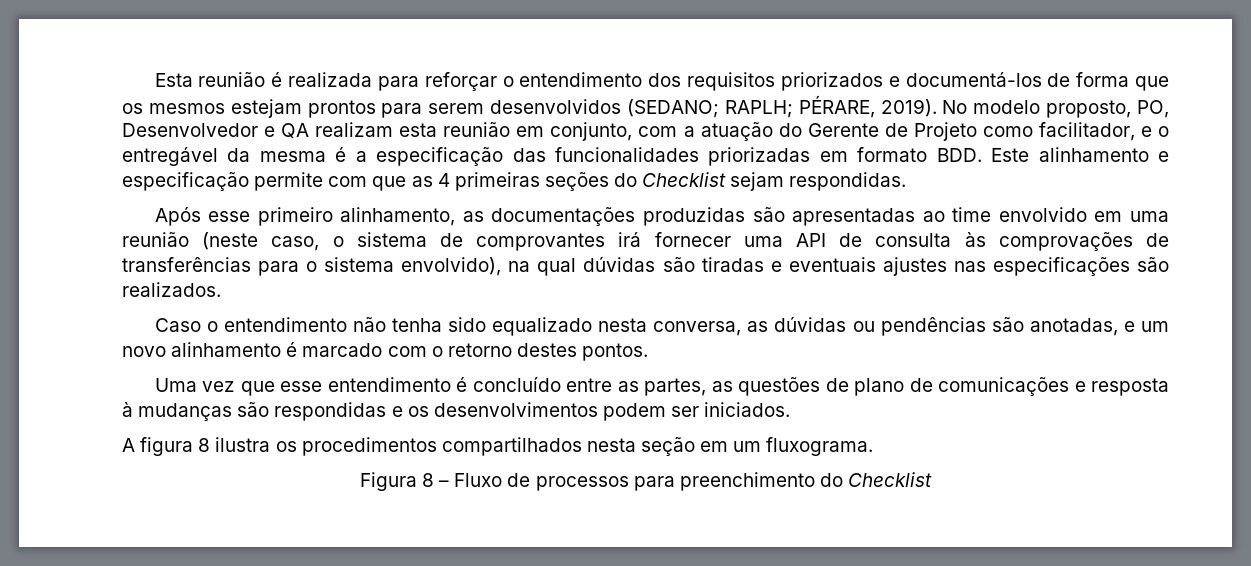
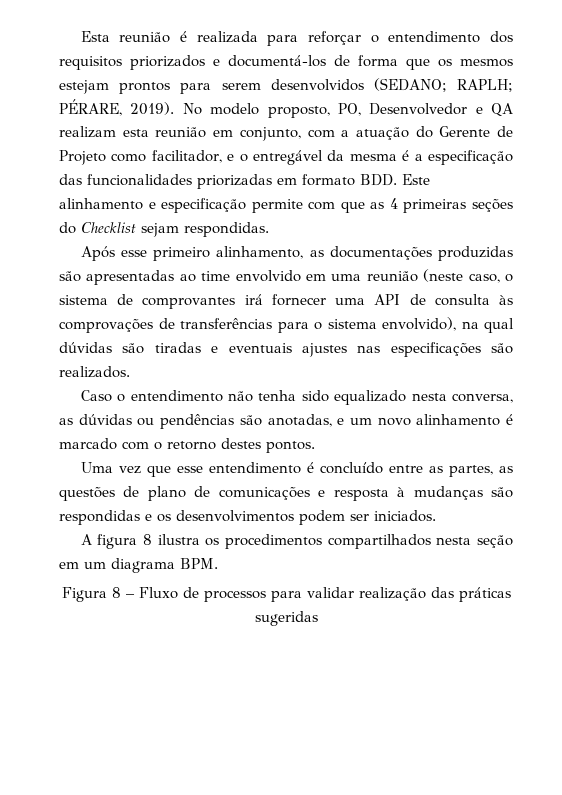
[766,437,874,456] fluxograma. -> [111,558,218,573] diagrama BPM.
[679,472,933,491] preenchimento do Checklist -> [306,587,511,602] [254,611,318,626] validar realização das práticas sugeridas

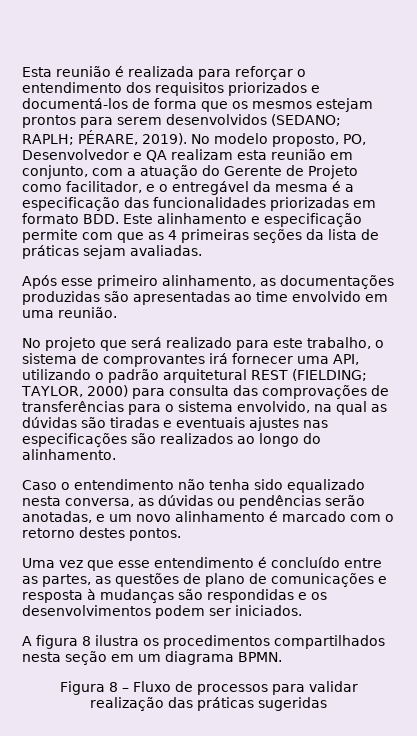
[59,222,269,237] do Checklist sejam respondidas. -> [306,229,379,240] [22,245,202,259] da lista de práticas sejam avaliadas.
[366,269,500,283] reunião (neste caso, -> [58,307,117,318] [22,337,371,351] reunião. // No projeto que será realizado para este trabalho,
[374,294,513,306] API de consulta às -> [333,354,359,365] [22,369,367,383] [21,385,258,399] API, utilizando o padrão arquitetural REST (FIELDING; TAYLOR, 2000) para consulta das
[382,317,456,331] envolvido), -> [237,401,310,413] envolvido,
(514, 325) none -> [371,404,387,412] as
[59,366,130,378] realizados. -> [160,433,321,447] [22,449,116,460] realizados ao longo do alinhamento.
[239,415,262,426] são -> [325,495,365,506] serão
[180,558,218,569] BPM. -> [238,652,282,662] BPMN.

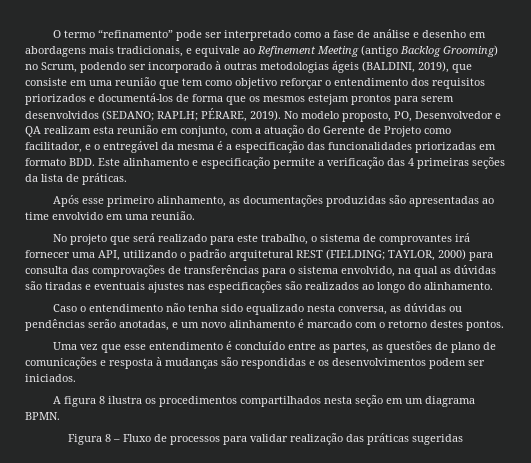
[22,66,231,80] Esta reunião é realizada para -> [53,29,487,41] [25,45,498,57] [25,61,472,73] [25,77,277,89] O termo “refinamento” pode ser interpretado como a fase de análise e desenho em abordagens mais tradicionais, e equivale ao Refinement Meeting (antigo Backlog Grooming) no Scrum, podendo ser incorporado à outras metodologias ágeis (BALDINI, 2019), que consiste em uma reunião que tem como objetivo
[82,232,164,243] com que as -> [318,157,405,169] a verificação das
[22,245,202,259] práticas sejam avaliadas. -> [82,173,127,185] práticas.

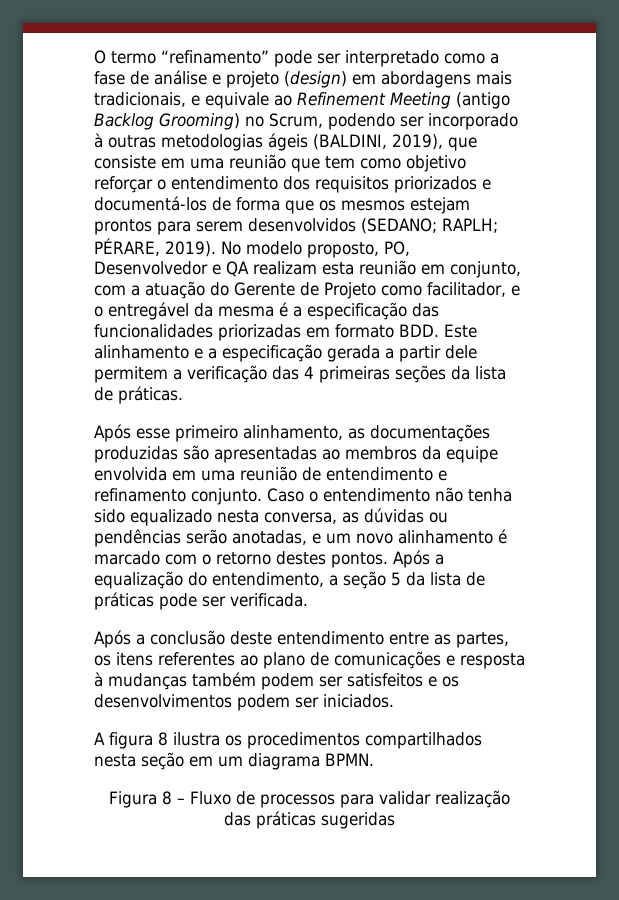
[422,30,467,38] desenho -> [226,71,347,88] projeto (design)
[201,157,315,169] especificação permite -> [208,344,477,362] [94,366,168,383] a especificação gerada a partir dele permitem
[25,211,195,220] [53,233,471,245] [25,249,493,261] [25,265,496,277] [25,281,493,293] time envolvido em uma reunião. // No projeto que será realizado para este trabalho, o sistema de comprovantes irá fornecer uma API, utilizando o padrão arquitetural REST (FIELDING; TAYLOR, 2000) para consulta das comprovações de transferências para o sistema envolvido, na qual as dúvidas são tiradas e eventuais ajustes nas especificações são realizados ao longo do alinhamento. // -> [345,446,498,463] [94,466,447,481] [94,488,262,505] membros da equipe envolvida em uma reunião de entendimento e refinamento conjunto.
[53,341,449,353] // Uma vez que esse entendimento é concluído entre as partes, as questões de -> [393,550,444,568] [94,571,485,589] [94,592,308,610] [94,630,509,648] [94,652,258,666] Após a equalização do entendimento, a seção 5 da lista de práticas pode ser verificada. // Após a conclusão deste entendimento entre as partes, os itens referentes ao
[221,357,306,369] são respondidas -> [192,672,423,690] também podem ser satisfeitos

